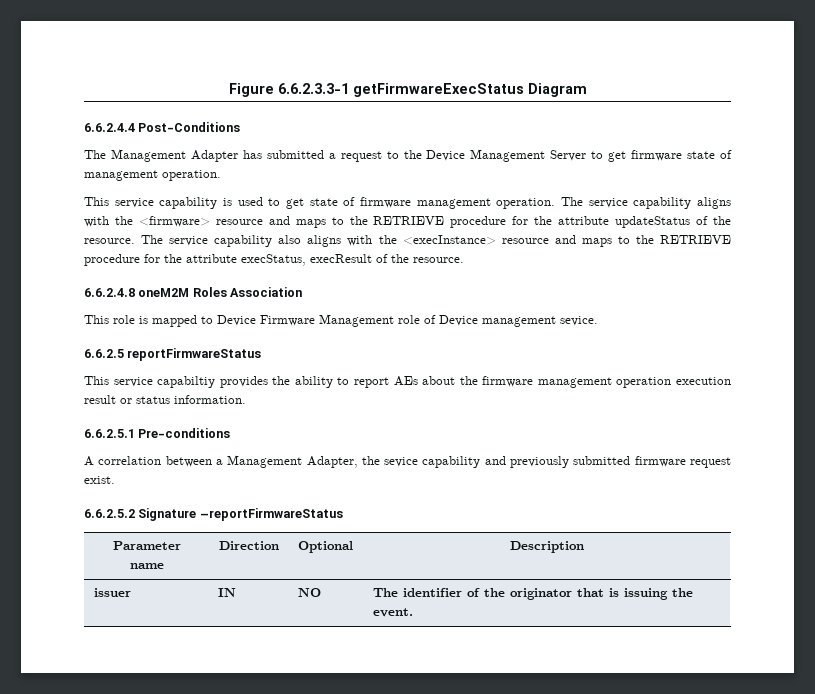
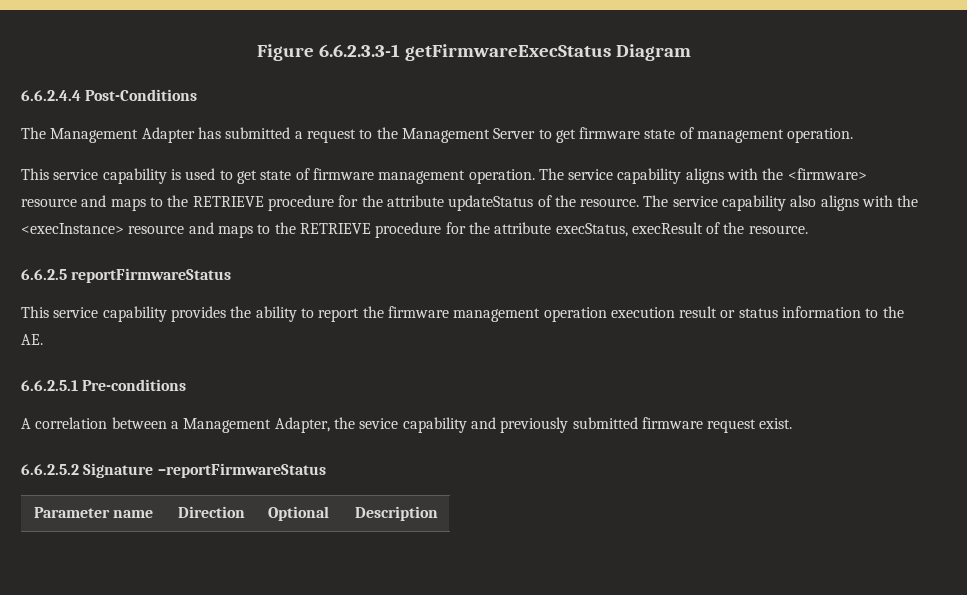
[426,150,466,161] Device -> (398, 133) none
[84,287,303,297] [84,314,598,327] // 6.6.2.4.8 oneM2M Roles Association // This role is mapped to Device Firmware Management role of Device management sevice. -> (808, 229) none
[157,376,216,388] capabiltiy -> [102,306,167,322] capability
[393,376,456,386] AEs about -> (360, 315) none
[174,395,246,404] information. -> [782,306,904,318] [21,334,43,345] information to the AE.
[93,588,131,597] [217,588,236,597] [297,588,321,597] [372,588,693,600] [372,608,413,617] // issuer | IN | NO | The identifier of the originator that is issuing the event. -> (438, 513) none

